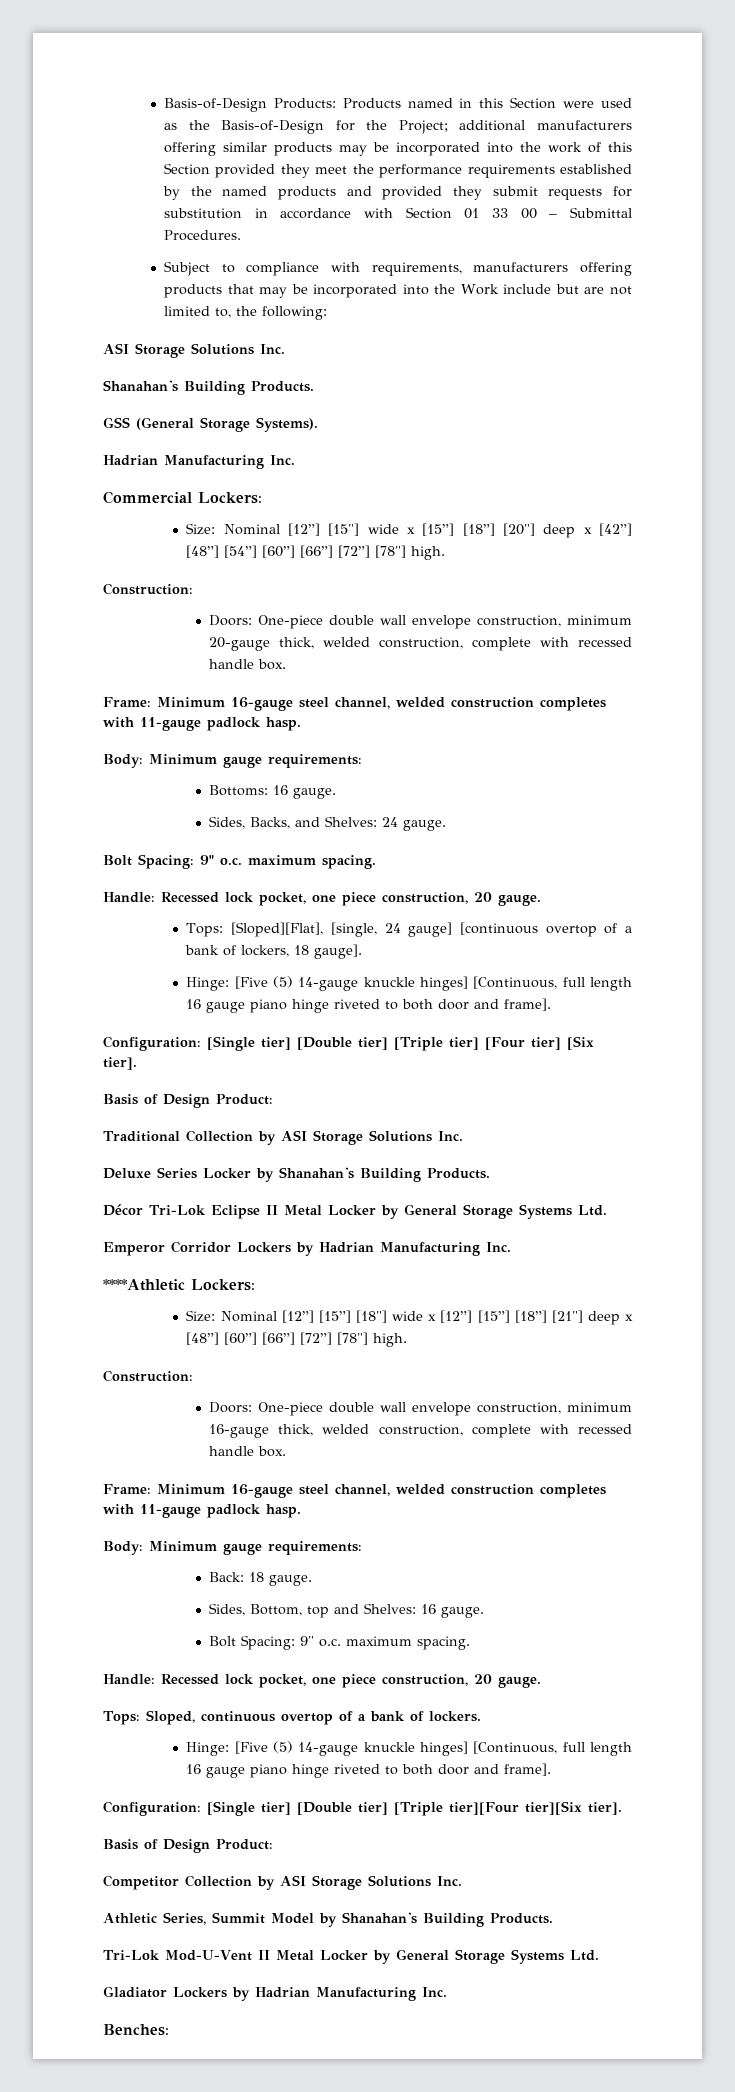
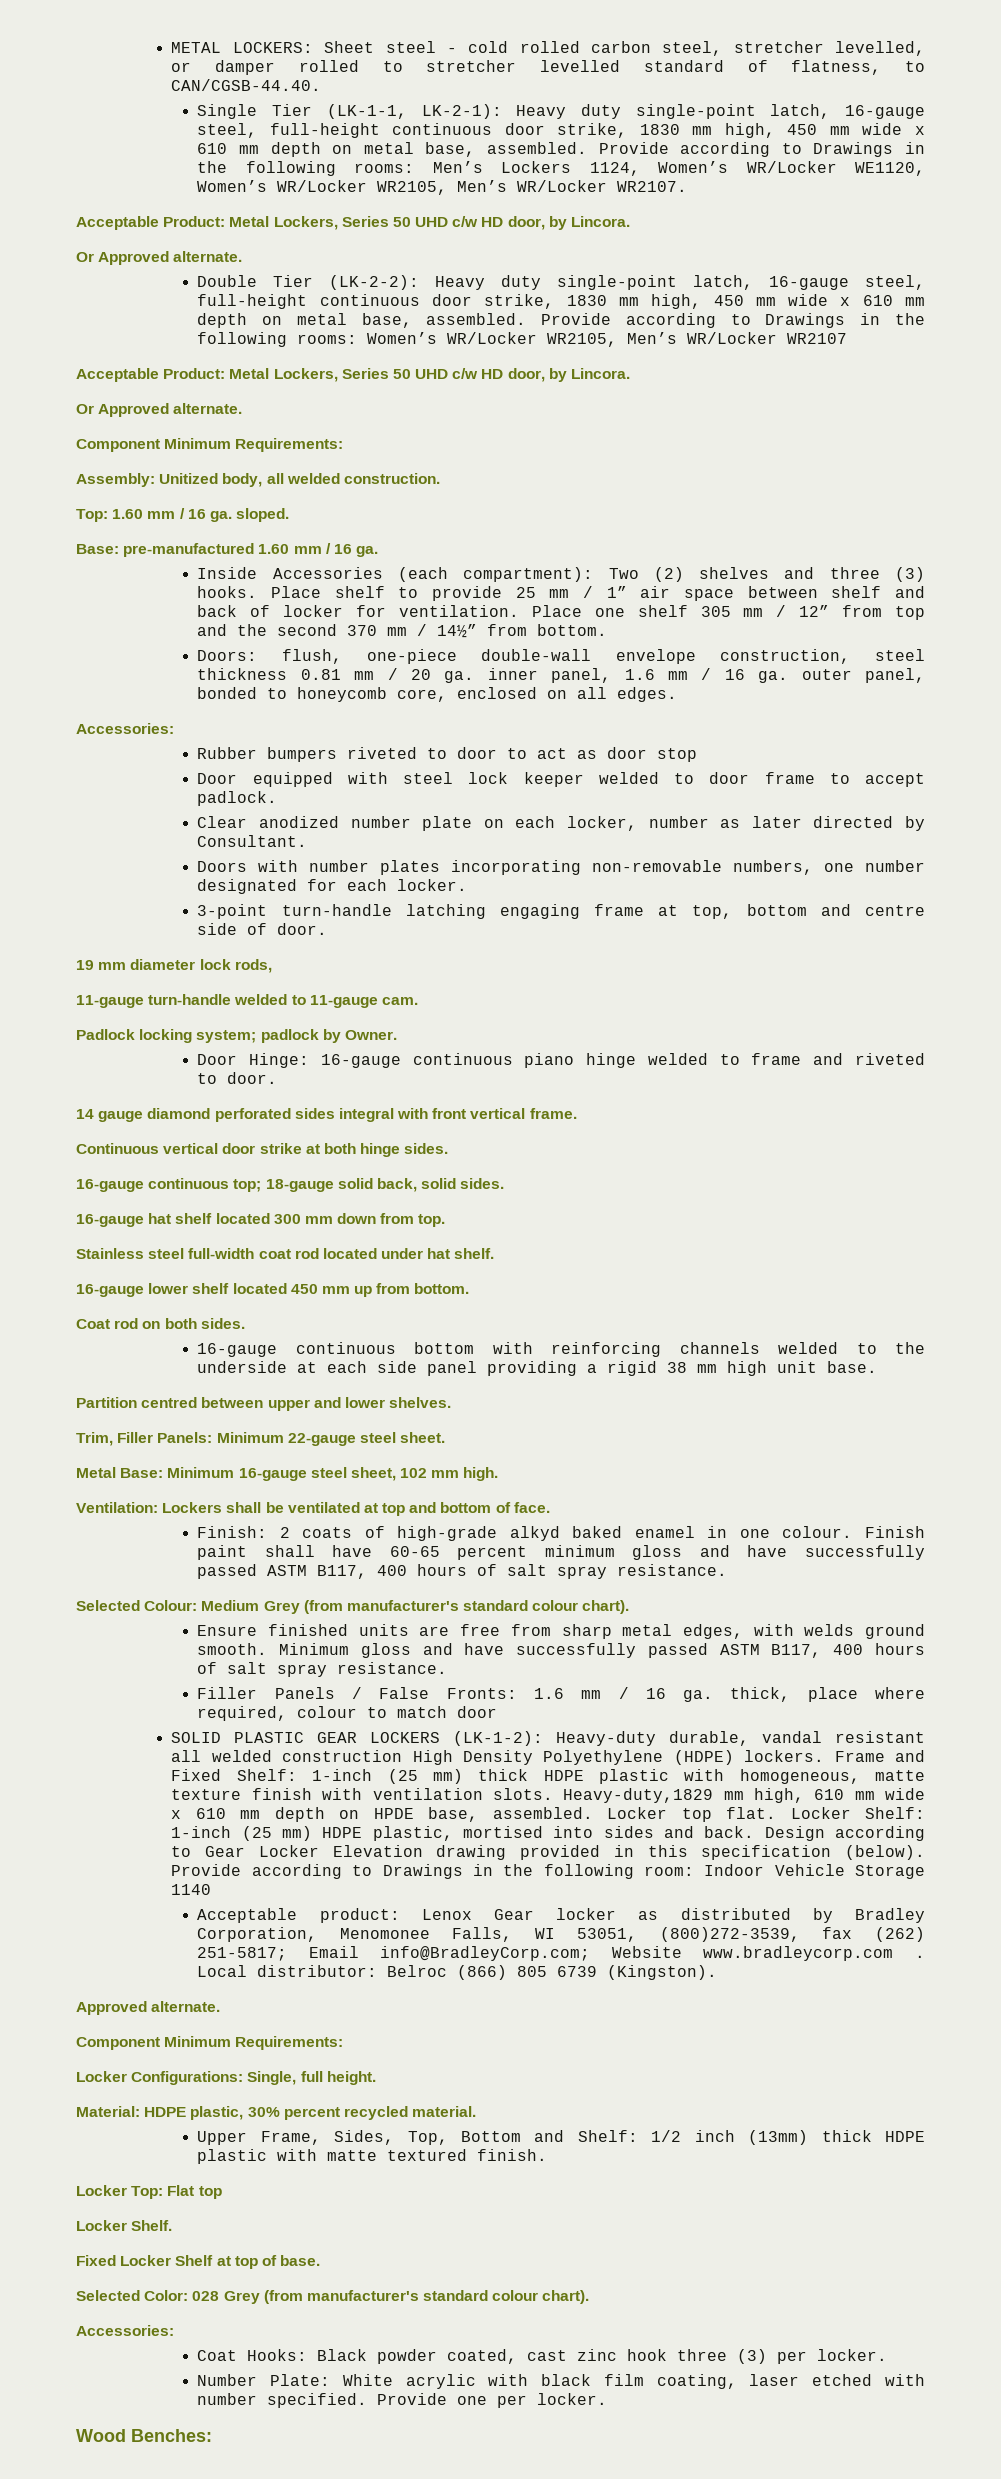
[163,97,632,112] [163,120,632,134] [163,142,632,156] [163,163,632,178] [162,186,632,200] [163,207,632,219] [163,230,241,241] [163,261,632,276] [163,284,633,298] [163,306,327,320] [103,343,285,358] [103,380,314,395] [103,417,318,432] [103,455,295,469] [103,491,262,504] [186,523,632,538] [186,545,446,560] [103,583,193,595] [208,615,632,629] [208,637,632,651] [208,659,286,670] [103,697,606,711] [103,717,301,731] [103,754,362,768] [208,785,336,799] [208,816,446,831] [103,854,376,869] [103,892,541,906] [186,922,632,937] [185,944,363,959] [186,976,632,991] [186,998,552,1013] [103,1036,594,1051] [103,1057,137,1070] [103,1094,273,1108] [103,1130,463,1145] [103,1167,490,1182] [103,1204,607,1219] [103,1241,511,1256] [103,1279,255,1291] [186,1310,633,1325] [186,1332,408,1347] [103,1370,193,1382] [208,1402,632,1416] [208,1424,633,1438] [208,1446,286,1457] [103,1484,606,1498] [103,1504,301,1518] [103,1541,362,1555] [208,1572,312,1586] [208,1603,484,1618] [208,1635,470,1650] [103,1674,541,1688] [103,1710,481,1725] [186,1741,632,1756] [186,1763,552,1778] [103,1801,622,1816] [103,1839,273,1853] [103,1875,462,1890] [103,1912,553,1927] [103,1949,599,1964] [103,1986,447,2001] Basis-of-Design Products: Products named in this Section were used as the Basis-of-Design for the Project; additional manufacturers offering similar products may be incorporated into the work of this Section provided they meet the performance requirements established by the named products and provided they submit requests for substitution in accordance with Section 01 33 00 – Submittal Procedures. // Subject to compliance with requirements, manufacturers offering products that may be incorporated into the Work include but are not limited to, the following: // ASI Storage Solutions Inc. // Shanahan's Building Products. // GSS (General Storage Systems). // Hadrian Manufacturing Inc. // Commercial Lockers: // Size: Nominal [12”] [15"] wide x [15”] [18”] [20"] deep x [42”] [48”] [54”] [60”] [66”] [72”] [78"] high. // Construction: // Doors: One-piece double wall envelope construction, minimum 20-gauge thick, welded construction, complete with recessed handle box. // Frame: Minimum 16-gauge steel channel, welded construction completes with 11-gauge padlock hasp. // Body: Minimum gauge requirements: // Bottoms: 16 gauge. // Sides, Backs, and Shelves: 24 gauge. // Bolt Spacing: 9" o.c. maximum spacing. // Handle: Recessed lock pocket, one piece construction, 20 gauge. // Tops: [Sloped][Flat], [single, 24 gauge] [continuous overtop of a bank of lockers, 18 gauge]. // Hinge: [Five (5) 14-gauge knuckle hinges] [Continuous, full length 16 gauge piano hinge riveted to both door and frame]. // Configuration: [Single tier] [Double tier] [Triple tier] [Four tier] [Six tier]. // Basis of Design Product: // Traditional Collection by ASI Storage Solutions Inc. // Deluxe Series Locker by Shanahan's Building Products. // Décor Tri-Lok Eclipse II Metal Locker by General Storage Systems Ltd. // Emperor Corridor Lockers by Hadrian Manufacturing Inc. // ****Athletic Lockers: // Size: Nominal [12”] [15”] [18"] wide x [12”] [15”] [18”] [21"] deep x [48”] [60”] [66”] [72”] [78"] high. // Construction: // Doors: One-piece double wall envelope construction, minimum 16-gauge thick, welded construction, complete with recessed handle box. // Frame: Minimum 16-gauge steel channel, welded construction completes with 11-gauge padlock hasp. // Body: Minimum gauge requirements: // Back: 18 gauge. // Sides, Bottom, top and Shelves: 16 gauge. // Bolt Spacing: 9" o.c. maximum spacing. // Handle: Recessed lock pocket, one piece construction, 20 gauge. // Tops: Sloped, continuous overtop of a bank of lockers. // Hinge: [Five (5) 14-gauge knuckle hinges] [Continuous, full length 16 gauge piano hinge riveted to both door and frame]. // Configuration: [Single tier] [Double tier] [Triple tier][Four tier][Six tier]. // Basis of Design Product: // Competitor Collection by ASI Storage Solutions Inc. // Athletic Series, Summit Model by Shanahan's Building Products. // Tri-Lok Mod-U-Vent II Metal Locker by General Storage Systems Ltd. // Gladiator Lockers by Hadrian Manufacturing Inc. // -> [171,41,925,56] [171,60,925,75] [171,79,322,91] [197,104,925,119] [197,123,926,138] [197,142,926,157] [197,161,925,176] [197,180,688,195] [76,216,631,230] [76,251,243,265] [197,275,925,290] [197,294,926,309] [197,313,925,328] [197,332,848,347] [76,368,631,382] [76,403,243,417] [76,438,344,452] [76,473,440,487] [76,508,290,522] [76,543,379,557] [197,567,925,582] [197,586,925,601] [197,605,925,620] [197,624,608,638] [197,649,925,664] [197,668,925,683] [197,687,678,702] [76,723,174,734] [197,747,698,762] [197,772,926,787] [197,791,278,806] [197,816,926,831] [197,835,308,847] [197,860,925,875] [197,879,468,894] [197,904,926,919] [197,923,328,935] [76,959,272,973] [76,994,418,1008] [76,1029,397,1043] [197,1053,925,1068] [197,1072,278,1084] [76,1108,577,1122] [76,1143,449,1157] [76,1178,505,1192] [76,1213,446,1227] [76,1248,495,1259] [76,1283,470,1297] [76,1318,245,1329] [197,1342,925,1357] [197,1361,878,1376] [76,1397,452,1411] [76,1432,446,1446] [76,1467,499,1481] [76,1502,550,1516] [197,1526,926,1541] [197,1545,925,1560] [197,1564,728,1579] [76,1600,630,1614] [197,1624,925,1639] [197,1643,925,1658] [197,1662,448,1677] [197,1687,926,1702] [197,1706,498,1721] [171,1731,925,1746] [171,1750,926,1765] [171,1769,925,1784] [171,1788,926,1803] [171,1807,925,1822] [171,1826,926,1841] [171,1845,925,1860] [171,1864,925,1879] [171,1884,212,1895] [197,1908,925,1923] [197,1927,926,1942] [197,1946,925,1961] [197,1965,718,1980] [76,2001,221,2015] [76,2036,344,2050] [76,2071,376,2085] [76,2106,477,2120] [197,2130,925,2145] [197,2149,548,2164] [76,2185,222,2199] [76,2220,173,2231] [76,2255,321,2269] [76,2290,590,2304] [76,2325,174,2336] [197,2349,888,2364] [197,2374,925,2389] [197,2393,608,2408] [76,2429,126,2442] METAL LOCKERS: Sheet steel - cold rolled carbon steel, stretcher levelled, or damper rolled to stretcher levelled standard of flatness, to CAN/CGSB-44.40. // Single Tier (LK-1-1, LK-2-1): Heavy duty single-point latch, 16-gauge steel, full-height continuous door strike, 1830 mm high, 450 mm wide x 610 mm depth on metal base, assembled. Provide according to Drawings in the following rooms: Men’s Lockers 1124, Women’s WR/Locker WE1120, Women’s WR/Locker WR2105, Men’s WR/Locker WR2107. // Acceptable Product: Metal Lockers, Series 50 UHD c/w HD door, by Lincora. // Or Approved alternate. // Double Tier (LK-2-2): Heavy duty single-point latch, 16-gauge steel, full-height continuous door strike, 1830 mm high, 450 mm wide x 610 mm depth on metal base, assembled. Provide according to Drawings in the following rooms: Women’s WR/Locker WR2105, Men’s WR/Locker WR2107 // Acceptable Product: Metal Lockers, Series 50 UHD c/w HD door, by Lincora. // Or Approved alternate. // Component Minimum Requirements: // Assembly: Unitized body, all welded construction. // Top: 1.60 mm / 16 ga. sloped. // Base: pre-manufactured 1.60 mm / 16 ga. // Inside Accessories (each compartment): Two (2) shelves and three (3) hooks. Place shelf to provide 25 mm / 1” air space between shelf and back of locker for ventilation. Place one shelf 305 mm / 12” from top and the second 370 mm / 14½” from bottom. // Doors: flush, one-piece double-wall envelope construction, steel thickness 0.81 mm / 20 ga. inner panel, 1.6 mm / 16 ga. outer panel, bonded to honeycomb core, enclosed on all edges. // Accessories: // Rubber bumpers riveted to door to act as door stop // Door equipped with steel lock keeper welded to door frame to accept padlock. // Clear anodized number plate on each locker, number as later directed by Consultant. // Doors with number plates incorporating non-removable numbers, one number designated for each locker. // 3-point turn-handle latching engaging frame at top, bottom and centre side of door. // 19 mm diameter lock rods, // 11-gauge turn-handle welded to 11-gauge cam. // Padlock locking system; padlock by Owner. // Door Hinge: 16-gauge continuous piano hinge welded to frame and riveted to door. // 14 gauge diamond perforated sides integral with front vertical frame. // Continuous vertical door strike at both hinge sides. // 16-gauge continuous top; 18-gauge solid back, solid sides. // 16-gauge hat shelf located 300 mm down from top. // Stainless steel full-width coat rod located under hat shelf. // 16-gauge lower shelf located 450 mm up from bottom. // Coat rod on both sides. // 16-gauge continuous bottom with reinforcing channels welded to the underside at each side panel providing a rigid 38 mm high unit base. // Partition centred between upper and lower shelves. // Trim, Filler Panels: Minimum 22-gauge steel sheet. // Metal Base: Minimum 16-gauge steel sheet, 102 mm high. // Ventilation: Lockers shall be ventilated at top and bottom of face. // Finish: 2 coats of high-grade alkyd baked enamel in one colour. Finish paint shall have 60-65 percent minimum gloss and have successfully passed ASTM B117, 400 hours of salt spray resistance. // Selected Colour: Medium Grey (from manufacturer's standard colour chart). // Ensure finished units are free from sharp metal edges, with welds ground smooth. Minimum gloss and have successfully passed ASTM B117, 400 hours of salt spray resistance. // Filler Panels / False Fronts: 1.6 mm / 16 ga. thick, place where required, colour to match door // SOLID PLASTIC GEAR LOCKERS (LK-1-2): Heavy-duty durable, vandal resistant all welded construction High Density Polyethylene (HDPE) lockers. Frame and Fixed Shelf: 1-inch (25 mm) thick HDPE plastic with homogeneous, matte texture finish with ventilation slots. Heavy-duty,1829 mm high, 610 mm wide x 610 mm depth on HPDE base, assembled. Locker top flat. Locker Shelf: 1-inch (25 mm) HDPE plastic, mortised into sides and back. Design according to Gear Locker Elevation drawing provided in this specification (below). Provide according to Drawings in the following room: Indoor Vehicle Storage 1140 // Acceptable product: Lenox Gear locker as distributed by Bradley Corporation, Menomonee Falls, WI 53051, (800)272-3539, fax (262) 251-5817; Email info@BradleyCorp.com; Website www.bradleycorp.com . Local distributor: Belroc (866) 805 6739 (Kingston). // Approved alternate. // Component Minimum Requirements: // Locker Configurations: Single, full height. // Material: HDPE plastic, 30% percent recycled material. // Upper Frame, Sides, Top, Bottom and Shelf: 1/2 inch (13mm) thick HDPE plastic with matte textured finish. // Locker Top: Flat top // Locker Shelf. // Fixed Locker Shelf at top of base. // Selected Color: 028 Grey (from manufacturer's standard colour chart). // Accessories: // Coat Hooks: Black powder coated, cast zinc hook three (3) per locker. // Number Plate: White acrylic with black film coating, laser etched with number specified. Provide one per locker. // Wood

